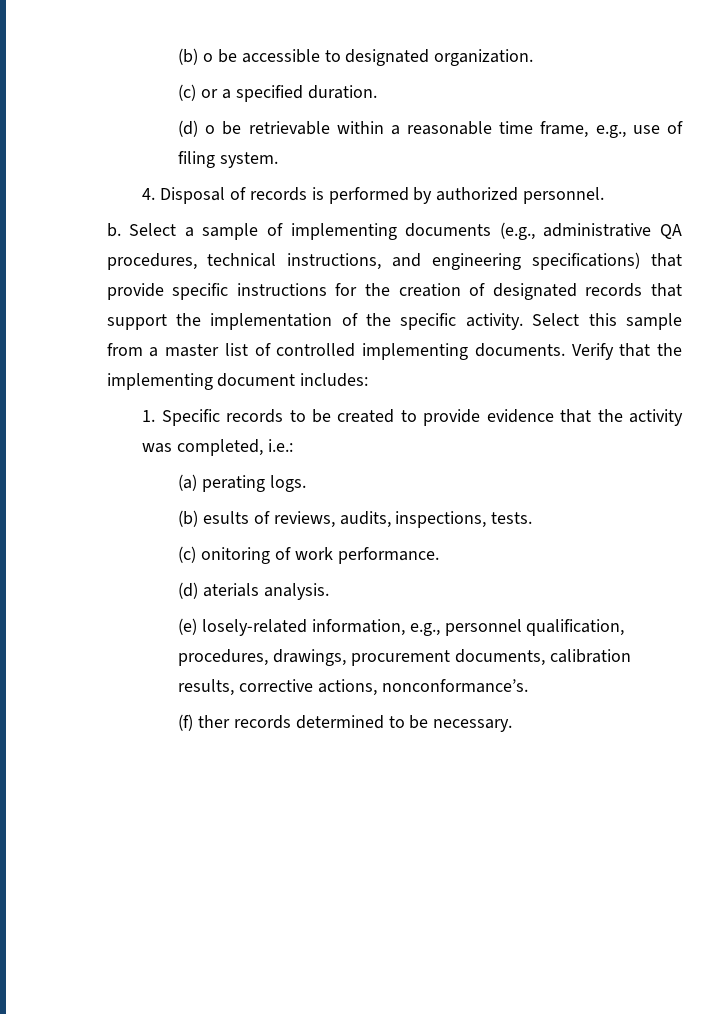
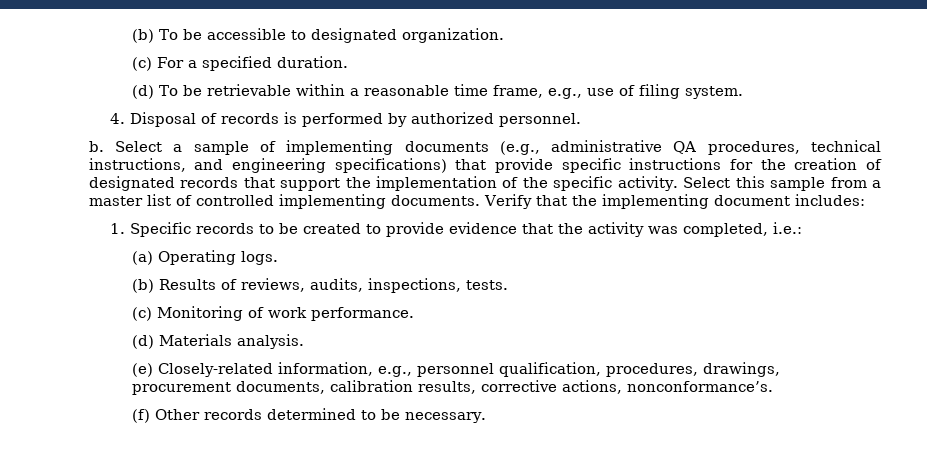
[178,48,213,65] (b) o -> [131,29,178,43] (b) To
[200,89,218,98] or -> [156,57,184,68] For
[205,125,216,134] o -> [158,85,178,96] To
[201,475,265,492] perating -> [157,250,236,265] Operating
[202,511,249,524] esults -> [158,279,216,290] Results
[200,547,270,564] onitoring -> [156,306,243,321] Monitoring
[202,583,259,597] aterials -> [158,334,232,346] Materials
[201,619,307,636] losely-related -> [157,363,273,377] Closely-related
[197,715,230,728] ther -> [154,409,200,420] Other

